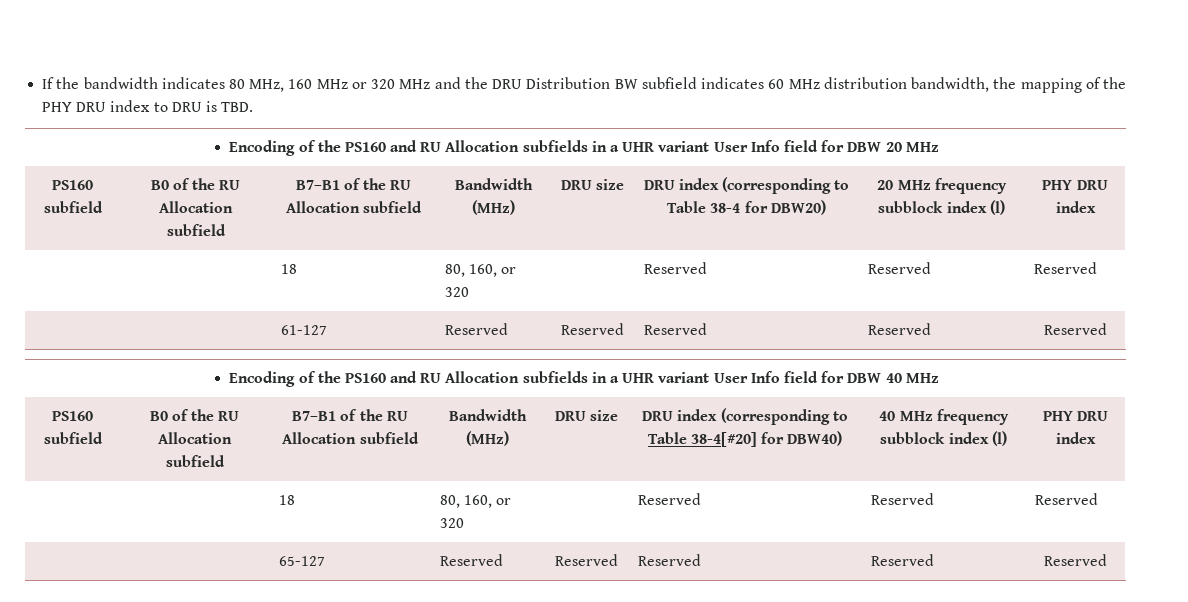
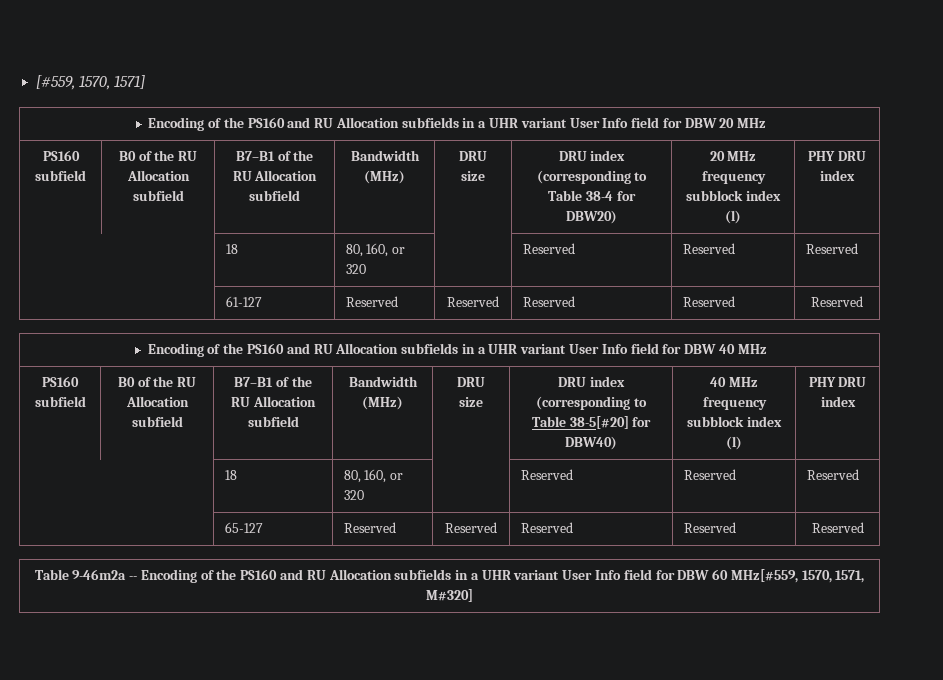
[42,77,1127,93] [42,100,254,112] If the bandwidth indicates 80 MHz, 160 MHz or 320 MHz and the DRU Distribution BW subfield indicates 60 MHz distribution bandwidth, the mapping of the PHY DRU index to DRU is TBD. -> [36,75,146,90] [#559, 1570, 1571]
[690,432,757,447] 38-4[#20] -> [569,416,629,429] 38-5[#20]
(1107, 560) none -> [34,569,865,583] [426,589,473,602] // Table 9-46m2a -- Encoding of the PS160 and RU Allocation subfields in a UHR variant User Info field for DBW 60 MHz[#559, 1570, 1571, M#320]

